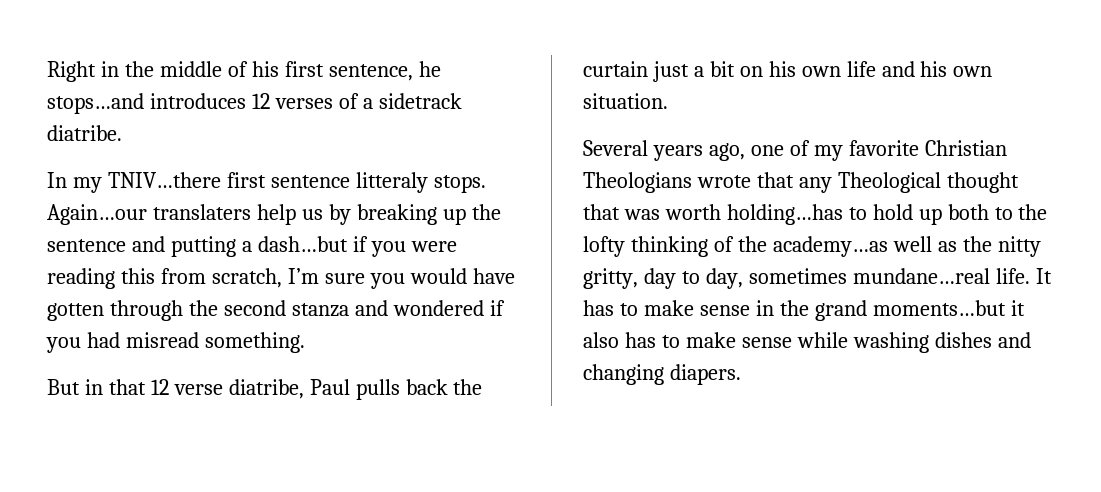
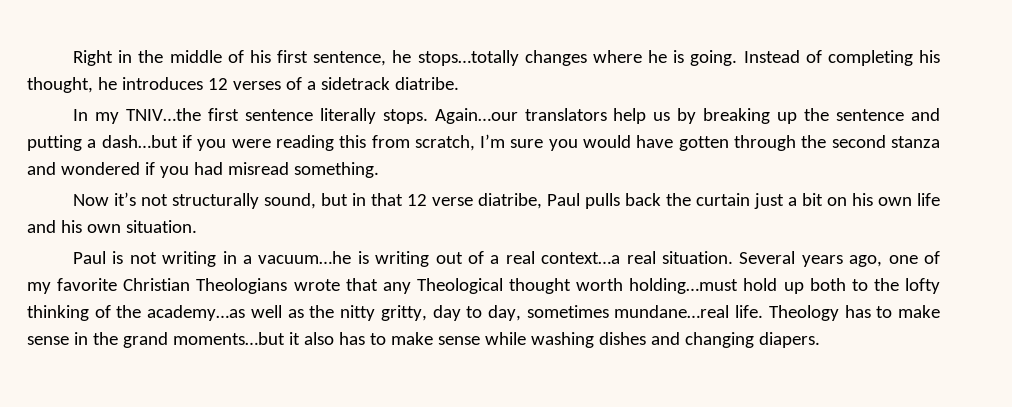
[47,93,144,114] stops…and -> [417,50,940,66] [27,77,117,93] stops…totally changes where he is going. Instead of completing his thought, he
[107,172,221,188] TNIV…there -> [125,108,201,121] TNIV…the
[355,172,428,193] litteraly -> [319,108,376,124] literally
[152,204,251,220] translaters -> [524,108,607,121] translators
[47,379,80,395] But -> [73,192,349,209] Now it’s not structurally sound, but
(668, 101) none -> [73,251,734,267] Paul is not writing in a vacuum…he is writing out of a real context…a real situation.
[583,204,867,225] that was worth holding…has to -> [576,278,739,294] worth holding…must
[1035,268,1052,284] It -> [768,305,839,321] Theology

